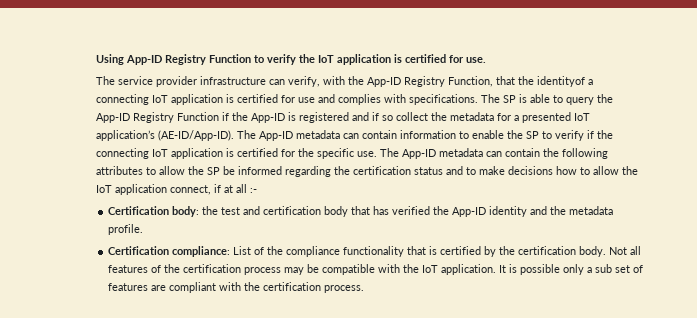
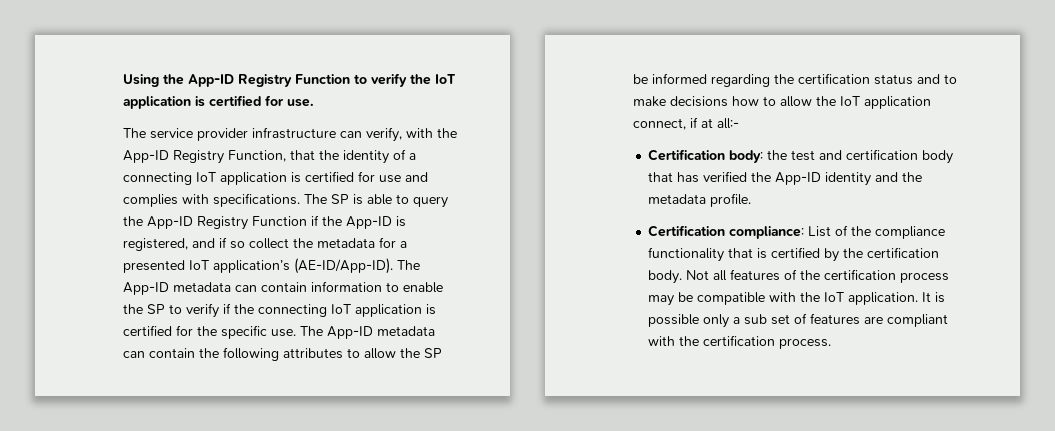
(124, 59) none -> [163,74,185,85] the
[536,76,585,87] identityof -> [343,149,407,164] identity of
[298,112,349,123] registered -> [123,238,189,251] registered,
[235,184,257,193] all :- -> [717,118,740,129] all:-

